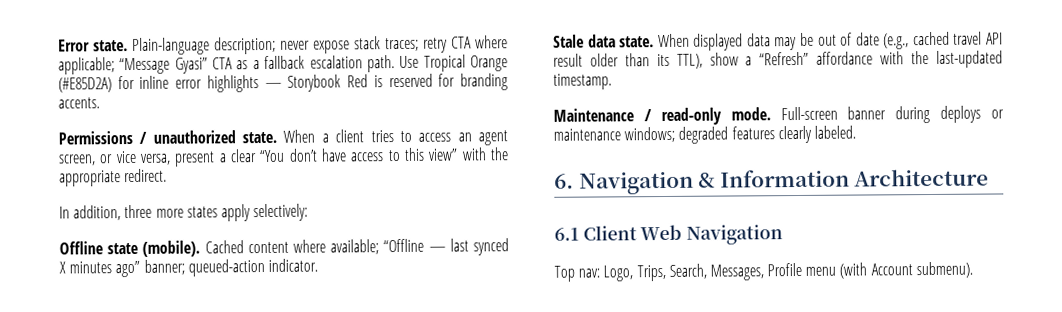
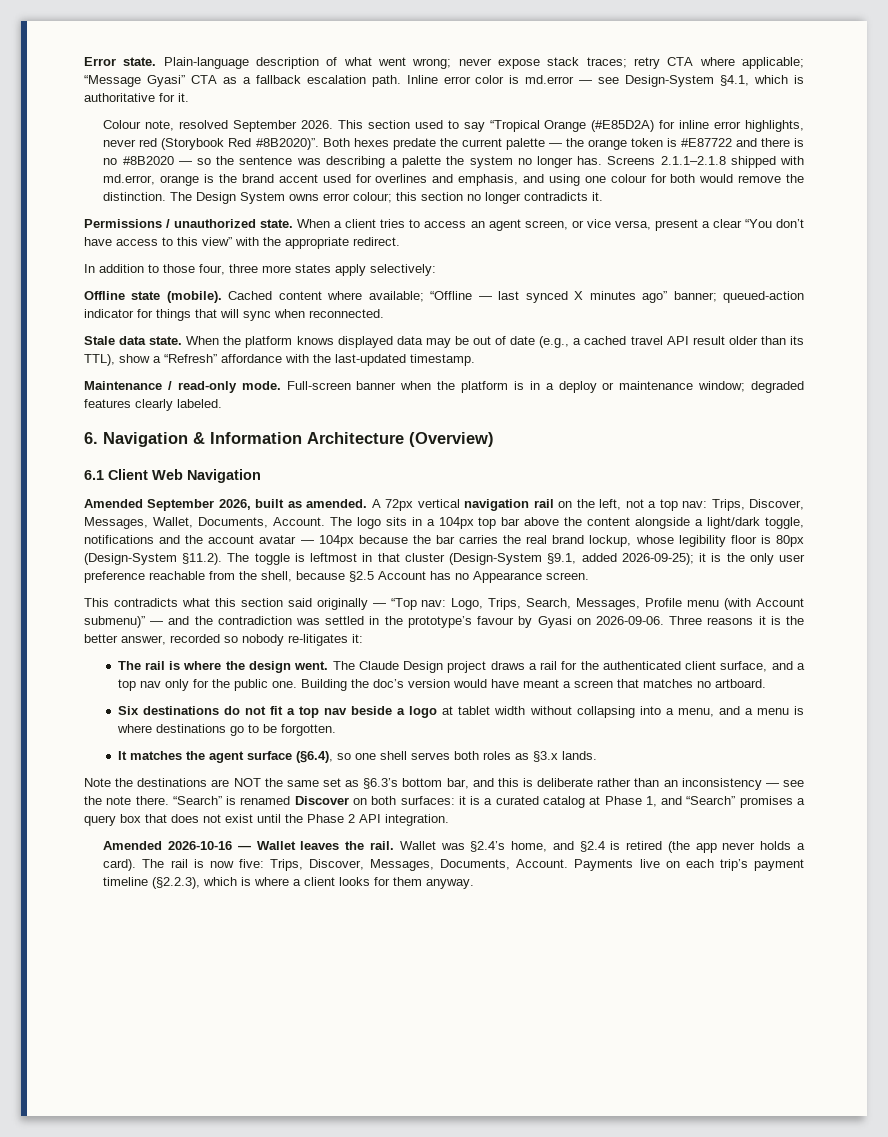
[214,36,277,55] description; -> [256,57,452,69] description of what went wrong;
[399,54,466,72] Use Tropical -> [406,75,805,87] [84,93,189,102] [103,120,540,132] Inline error color is md.error — see Design-System §4.1, which is authoritative for it. // Colour note, resolved September 2026. This section used to say “Tropical
[206,73,509,93] [58,97,100,109] highlights — Storybook Red is reserved for branding accents. -> [745,120,804,132] [103,138,805,150] [103,156,804,168] [103,174,804,186] [103,192,604,204] highlights, never red (Storybook Red #8B2020)”. Both hexes predate the current palette — the orange token is #E87722 and there is no #8B2020 — so the sentence was describing a palette the system no longer has. Screens 2.1.1–2.1.8 shipped with md.error, orange is the brand accent used for overlines and emphasis, and using one colour for both would remove the distinction. The Design System owns error colour; this section no longer contradicts it.
[73,205,122,221] addition, -> [99,264,225,275] addition to those four,
[267,258,318,272] indicator. -> [84,309,384,321] indicator for things that will sync when reconnected.
(690, 40) none -> [223,336,334,348] the platform knows
(910, 41) none -> [573,338,582,345] a
[895,105,982,124] during deploys -> [400,381,597,393] when the platform is in a deploy
[624,126,676,143] windows; -> [698,381,746,392] window;
(990, 177) none -> [409,432,494,447] (Overview)
[554,265,575,282] Top -> [84,499,805,511] [84,517,805,529] [84,535,804,547] [84,553,806,565] [84,571,589,583] [84,598,417,610] Amended September 2026, built as amended. A 72px vertical navigation rail on the left, not a top nav: Trips, Discover, Messages, Wallet, Documents, Account. The logo sits in a 104px top bar above the content alongside a light/dark toggle, notifications and the account avatar — 104px because the bar carries the real brand lockup, whose legibility floor is 80px (Design-System §11.2). The toggle is leftmost in that cluster (Design-System §9.1, added 2026-09-25); it is the only user preference reachable from the shell, because §2.5 Account has no Appearance screen. // This contradicts what this section said originally — “Top
[915,261,973,279] submenu). -> [84,616,805,628] [84,634,363,646] [117,661,806,673] [117,679,766,691] [117,706,804,718] [116,724,336,736] [117,751,597,763] [84,778,804,790] [84,796,806,808] [84,814,449,826] [103,841,806,853] [103,859,804,871] [103,877,475,889] submenu)” — and the contradiction was settled in the prototype’s favour by Gyasi on 2026-09-06. Three reasons it is the better answer, recorded so nobody re-litigates it: // The rail is where the design went. The Claude Design project draws a rail for the authenticated client surface, and a top nav only for the public one. Building the doc’s version would have meant a screen that matches no artboard. // Six destinations do not fit a top nav beside a logo at tablet width without collapsing into a menu, and a menu is where destinations go to be forgotten. // It matches the agent surface (§6.4), so one shell serves both roles as §3.x lands. // Note the destinations are NOT the same set as §6.3’s bottom bar, and this is deliberate rather than an inconsistency — see the note there. “Search” is renamed Discover on both surfaces: it is a curated catalog at Phase 1, and “Search” promises a query box that does not exist until the Phase 2 API integration. // Amended 2026-10-16 — Wallet leaves the rail. Wallet was §2.4’s home, and §2.4 is retired (the app never holds a card). The rail is now five: Trips, Discover, Messages, Documents, Account. Payments live on each trip’s payment timeline (§2.2.3), which is where a client looks for them anyway.

